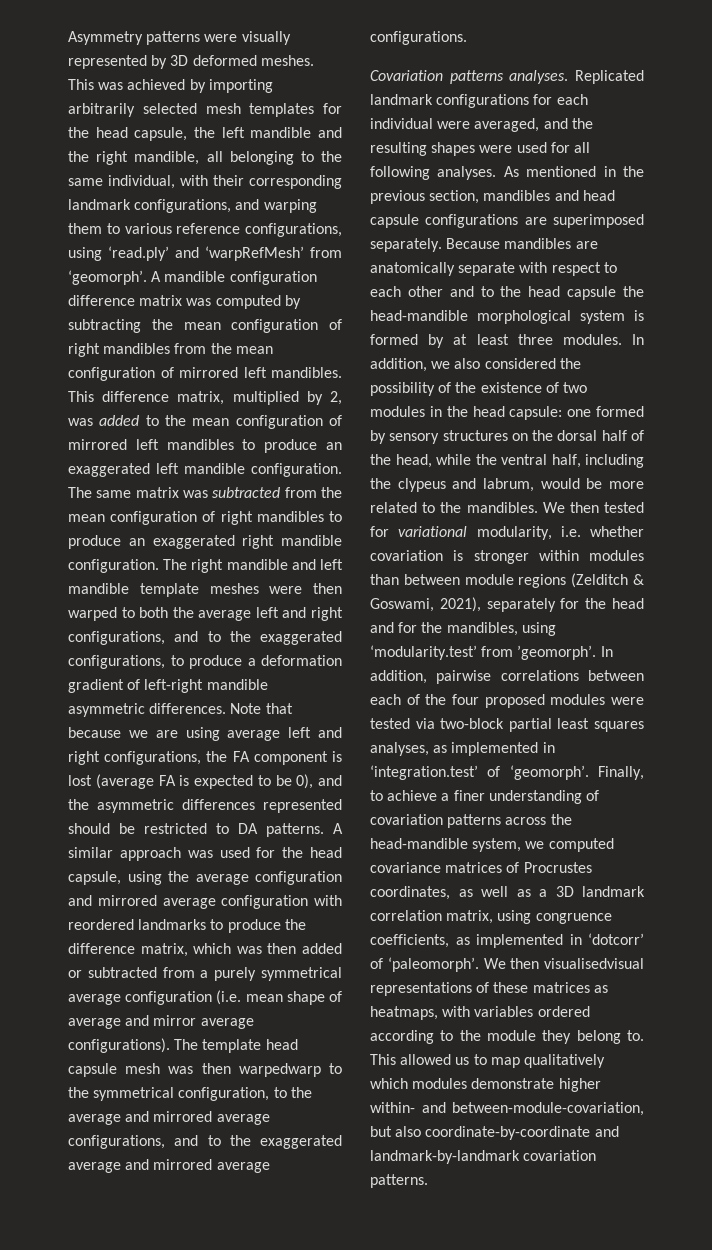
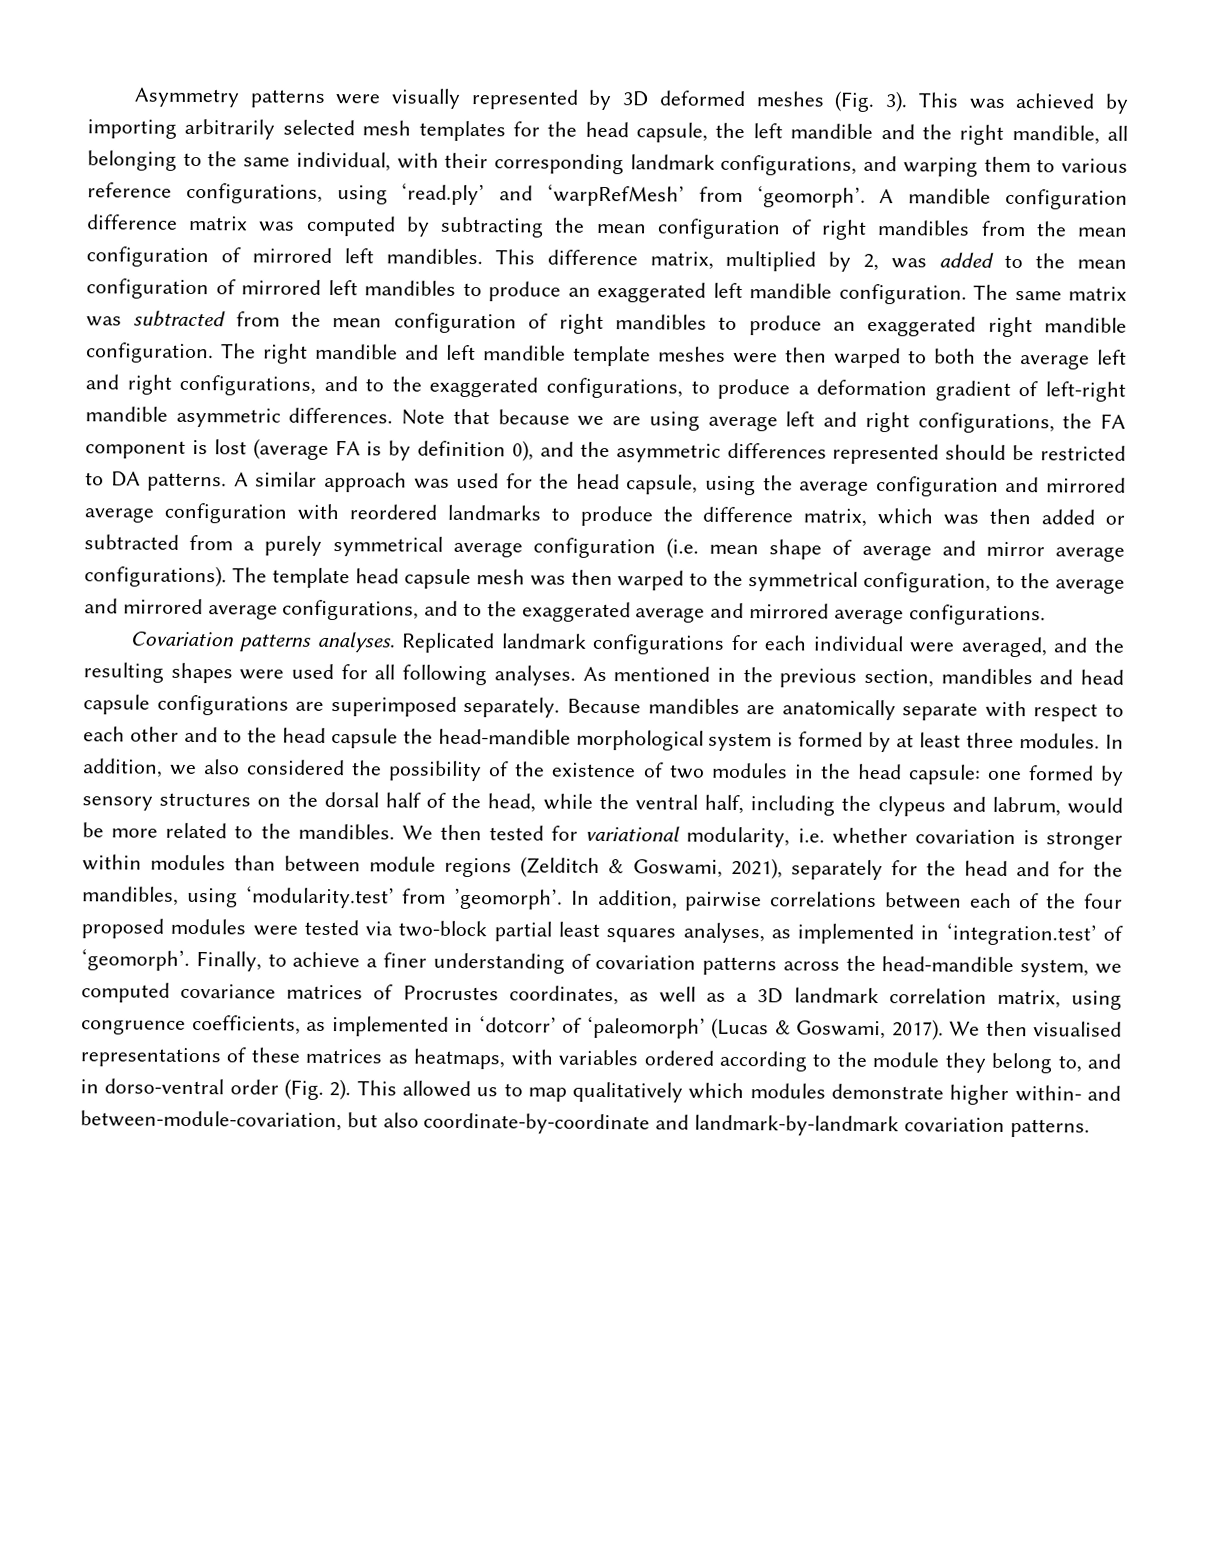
[260,55,314,66] meshes. -> [755,90,909,113] meshes (Fig. 3).
[194,775,292,789] expected to be -> [388,440,507,461] by definition
[238,1063,321,1077] warpedwarp -> [617,570,685,591] warped
[387,957,644,972] ‘paleomorph’. We then visualisedvisual -> [586,1015,1122,1041] ‘paleomorph’ (Lucas & Goswami, 2017). We then visualised
[627,1030,644,1041] to. -> [1057,1053,1121,1073] [80,1078,352,1101] to, and in dorso-ventral order (Fig. 2).

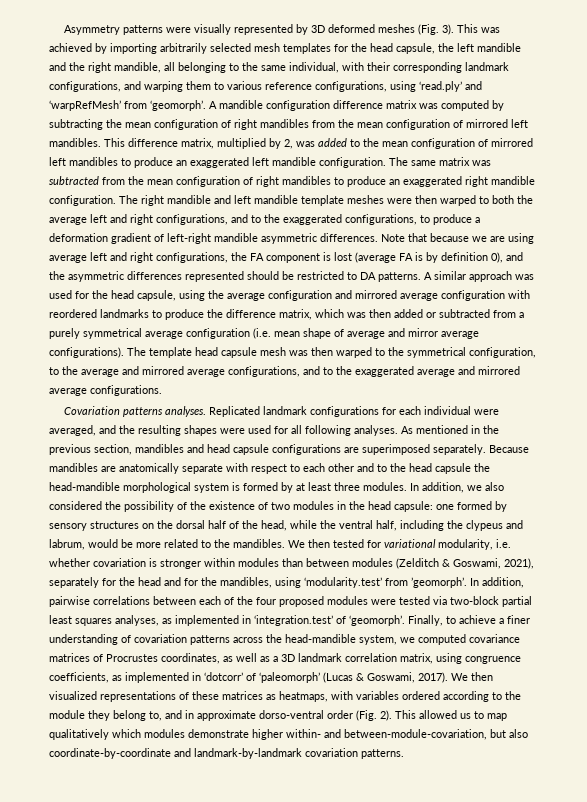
[369,856,513,878] module regions -> [352,558,393,567] modules
[1033,1021,1122,1037] visualised -> [49,691,97,700] visualized
(99, 1086) none -> [197,710,256,721] approximate

